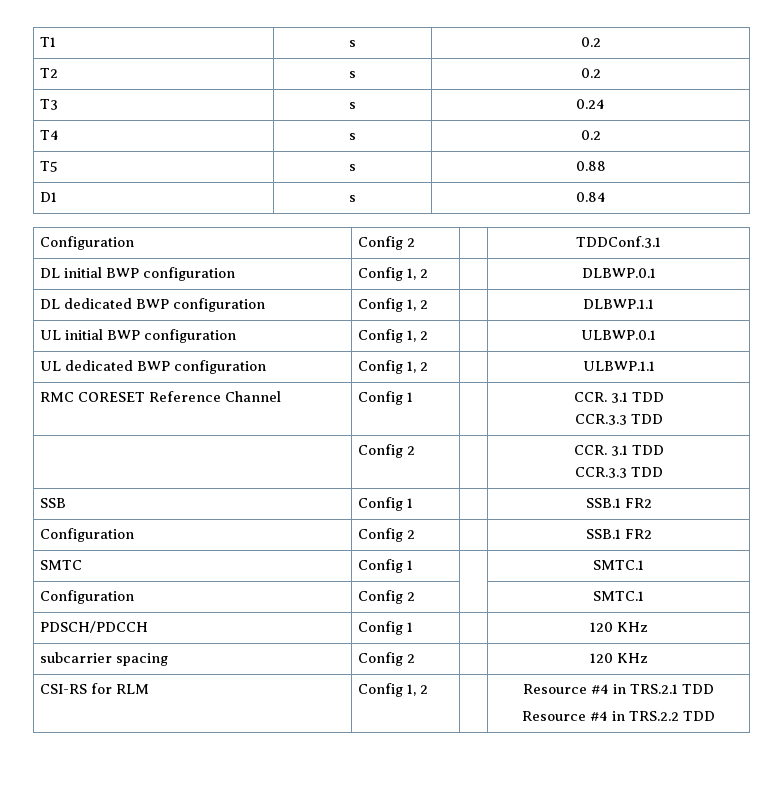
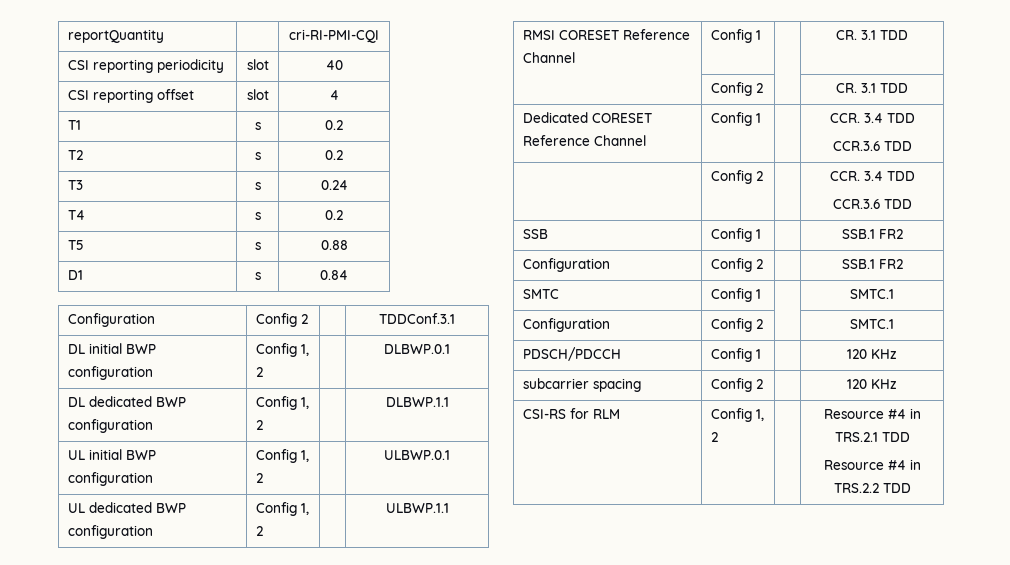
(40, 42) none -> [67,29,164,43] [289,29,379,43] [67,59,224,73] [246,59,269,70] [325,60,343,70] [67,89,194,103] [246,89,269,100] [329,90,339,100] reportQuantity | | cri-RI-PMI-CQI // CSI reporting periodicity | slot | 40 // CSI reporting offset | slot | 4 //
[40,392,75,402] RMC -> [522,29,690,40] [522,52,575,63] [710,29,761,43] [836,30,908,40] [710,82,763,96] [836,83,908,93] [522,112,588,123] RMSI CORESET Reference Channel | Config 1 | | CR. 3.1 TDD // | Config 2 | | CR. 3.1 TDD // Dedicated
[610,392,664,403] [574,414,627,425] 3.1 TDD // CCR.3.3 -> [863,113,915,123] [832,141,880,151] 3.4 TDD // CCR.3.6
[610,445,664,456] [574,467,627,478] 3.1 TDD // CCR.3.3 -> [863,171,915,181] [832,199,880,209] 3.4 TDD // CCR.3.6

